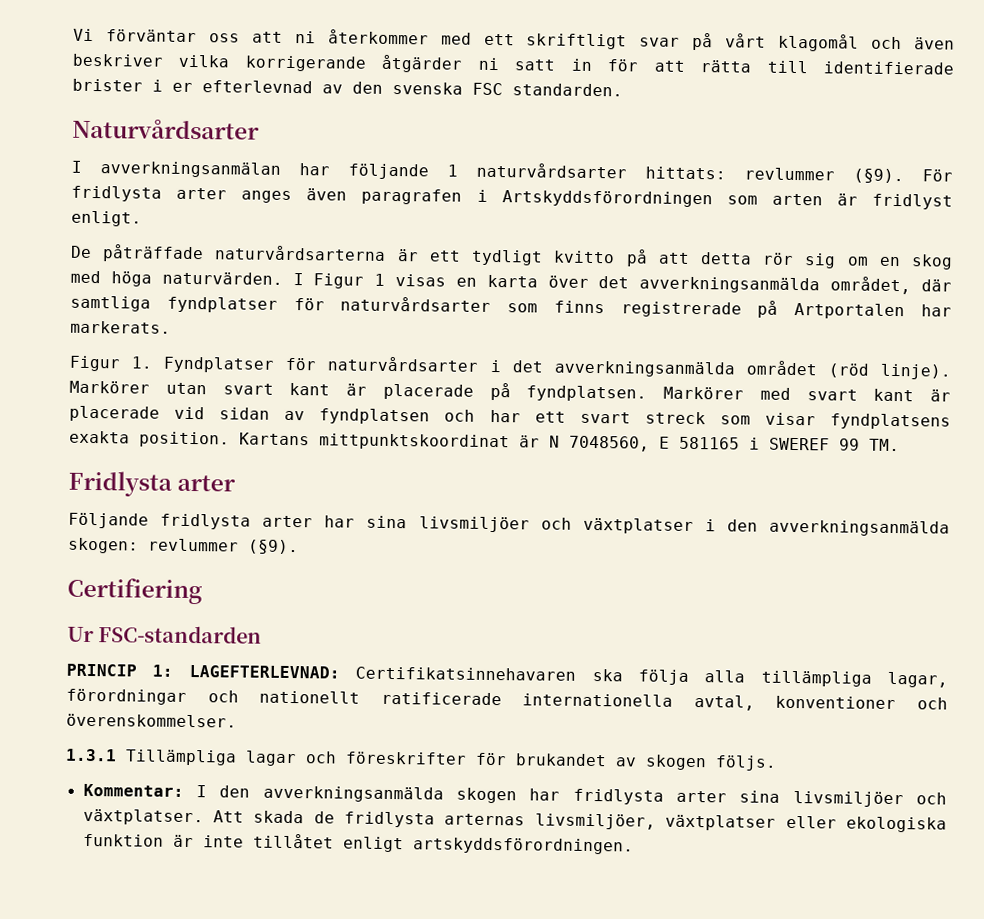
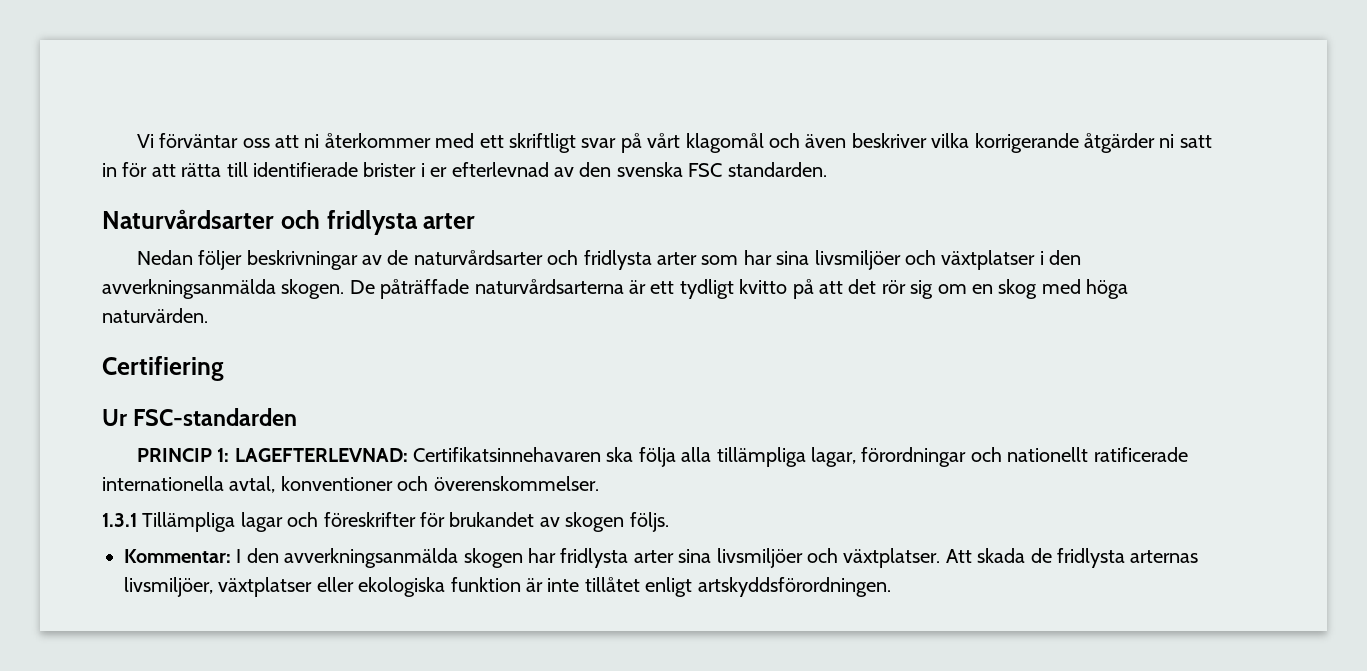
[71,160,953,184] [71,185,954,210] [71,210,142,227] // I avverkningsanmälan har följande 1 naturvårdsarter hittats: revlummer (§9). För fridlysta arter anges även paragrafen i Artskyddsförordningen som arten är fridlyst enligt. // -> [280,210,476,235] [136,250,1082,270] [102,279,345,299] och fridlysta arter // Nedan följer beskrivningar av de naturvårdsarter och fridlysta arter som har sina livsmiljöer och växtplatser i den avverkningsanmälda skogen.
[699,252,752,265] detta -> [848,279,877,294] det
[292,273,952,295] [70,295,953,320] [70,320,171,334] [69,355,952,380] [69,380,951,402] [69,405,952,430] [69,430,900,452] [68,470,237,497] [68,512,951,537] [68,537,299,555] I Figur 1 visas en karta över det avverkningsanmälda området, där samtliga fyndplatser för naturvårdsarter som finns registrerade på Artportalen har markerats. // Figur 1. Fyndplatser för naturvårdsarter i det avverkningsanmälda området (röd linje). Markörer utan svart kant är placerade på fyndplatsen. Markörer med svart kant är placerade vid sidan av fyndplatsen och har ett svart streck som visar fyndplatsens exakta position. Kartans mittpunktskoordinat är N 7048560, E 581165 i SWEREF 99 TM. // Fridlysta arter // Följande fridlysta arter har sina livsmiljöer och växtplatser i den avverkningsanmälda skogen: revlummer (§9). -> (208, 315) none

